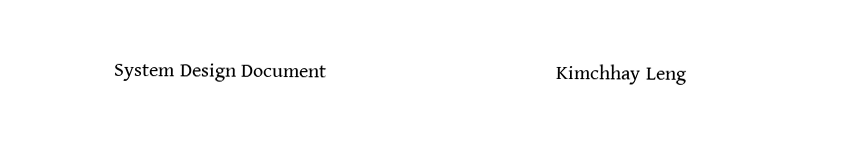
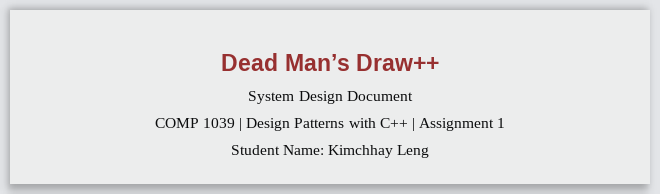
(113, 72) none -> [221,53,439,71] Dead Man’s Draw++ //
(327, 71) none -> [154,118,506,131] [230,145,324,155] COMP 1039 | Design Patterns with C++ | Assignment 1 // Student Name:

